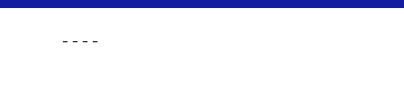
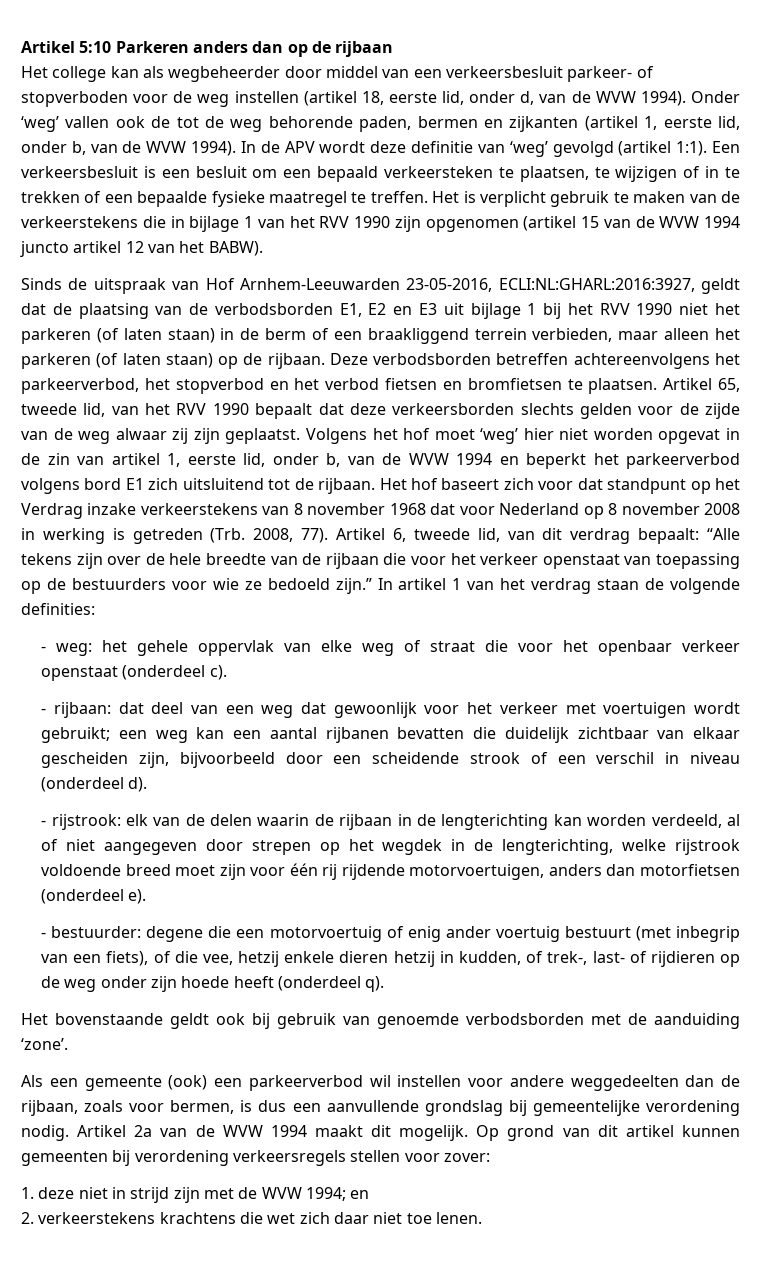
[61,41,98,46] - - - - -> [21,41,394,57] [21,66,654,82] [21,91,740,107] [21,116,740,132] [21,141,741,157] [21,166,740,182] [21,191,740,207] [21,216,740,232] [20,241,263,257] [21,278,740,294] [21,303,741,319] [21,328,740,344] [21,353,740,369] [21,378,740,394] [21,403,740,419] [21,428,740,444] [21,453,740,469] [21,478,740,494] [21,503,740,519] [21,528,741,544] [21,553,741,569] [21,578,740,594] [21,603,95,615] [41,640,740,656] [41,665,227,681] [41,702,740,718] [41,727,741,743] [41,752,740,768] [41,777,148,792] [41,814,741,830] [41,839,741,855] [41,863,740,880] [41,889,147,904] [41,926,741,942] [41,951,740,967] [41,976,385,992] [21,1013,740,1029] [21,1038,68,1050] [21,1075,740,1091] [21,1100,740,1116] [21,1125,740,1141] [21,1150,490,1166] [21,1187,370,1203] [21,1212,482,1224] Artikel 5:10 Parkeren anders dan op de rijbaan // Het college kan als wegbeheerder door middel van een verkeersbesluit parkeer- of stopverboden voor de weg instellen (artikel 18, eerste lid, onder d, van de WVW 1994). Onder ‘weg’ vallen ook de tot de weg behorende paden, bermen en zijkanten (artikel 1, eerste lid, onder b, van de WVW 1994). In de APV wordt deze definitie van ‘weg’ gevolgd (artikel 1:1). Een verkeersbesluit is een besluit om een bepaald verkeersteken te plaatsen, te wijzigen of in te trekken of een bepaalde fysieke maatregel te treffen. Het is verplicht gebruik te maken van de verkeerstekens die in bijlage 1 van het RVV 1990 zijn opgenomen (artikel 15 van de WVW 1994 juncto artikel 12 van het BABW). // Sinds de uitspraak van Hof Arnhem-Leeuwarden 23-05-2016, ECLI:NL:GHARL:2016:3927, geldt dat de plaatsing van de verbodsborden E1, E2 en E3 uit bijlage 1 bij het RVV 1990 niet het parkeren (of laten staan) in de berm of een braakliggend terrein verbieden, maar alleen het parkeren (of laten staan) op de rijbaan. Deze verbodsborden betreffen achtereenvolgens het parkeerverbod, het stopverbod en het verbod fietsen en bromfietsen te plaatsen. Artikel 65, tweede lid, van het RVV 1990 bepaalt dat deze verkeersborden slechts gelden voor de zijde van de weg alwaar zij zijn geplaatst. Volgens het hof moet ‘weg’ hier niet worden opgevat in de zin van artikel 1, eerste lid, onder b, van de WVW 1994 en beperkt het parkeerverbod volgens bord E1 zich uitsluitend tot de rijbaan. Het hof baseert zich voor dat standpunt op het Verdrag inzake verkeerstekens van 8 november 1968 dat voor Nederland op 8 november 2008 in werking is getreden (Trb. 2008, 77). Artikel 6, tweede lid, van dit verdrag bepaalt: “Alle tekens zijn over de hele breedte van de rijbaan die voor het verkeer openstaat van toepassing op de bestuurders voor wie ze bedoeld zijn.” In artikel 1 van het verdrag staan de volgende definities: // - weg: het gehele oppervlak van elke weg of straat die voor het openbaar verkeer openstaat (onderdeel c). // - rijbaan: dat deel van een weg dat gewoonlijk voor het verkeer met voertuigen wordt gebruikt; een weg kan een aantal rijbanen bevatten die duidelijk zichtbaar van elkaar gescheiden zijn, bijvoorbeeld door een scheidende strook of een verschil in niveau (onderdeel d). // - rijstrook: elk van de delen waarin de rijbaan in de lengterichting kan worden verdeeld, al of niet aangegeven door strepen op het wegdek in de lengterichting, welke rijstrook voldoende breed moet zijn voor één rij rijdende motorvoertuigen, anders dan motorfietsen (onderdeel e). // - bestuurder: degene die een motorvoertuig of enig ander voertuig bestuurt (met inbegrip van een fiets), of die vee, hetzij enkele dieren hetzij in kudden, of trek-, last- of rijdieren op de weg onder zijn hoede heeft (onderdeel q). // Het bovenstaande geldt ook bij gebruik van genoemde verbodsborden met de aanduiding ‘zone’. // Als een gemeente (ook) een parkeerverbod wil instellen voor andere weggedeelten dan de rijbaan, zoals voor bermen, is dus een aanvullende grondslag bij gemeentelijke verordening nodig. Artikel 2a van de WVW 1994 maakt dit mogelijk. Op grond van dit artikel kunnen gemeenten bij verordening verkeersregels stellen voor zover: // 1. deze niet in strijd zijn met de WVW 1994; en // 2. verkeerstekens krachtens die wet zich daar niet toe lenen.

